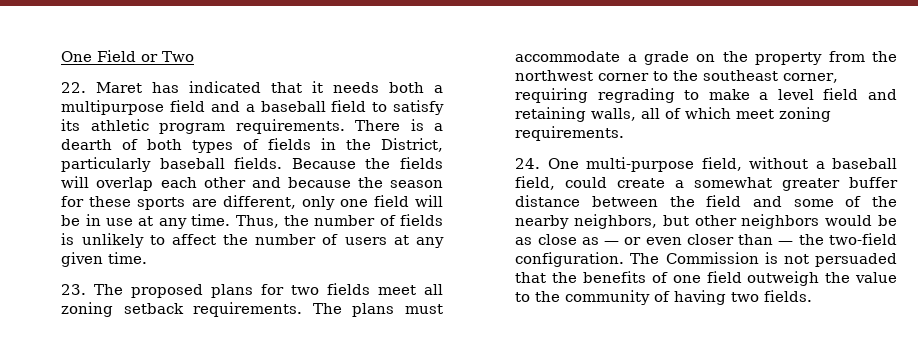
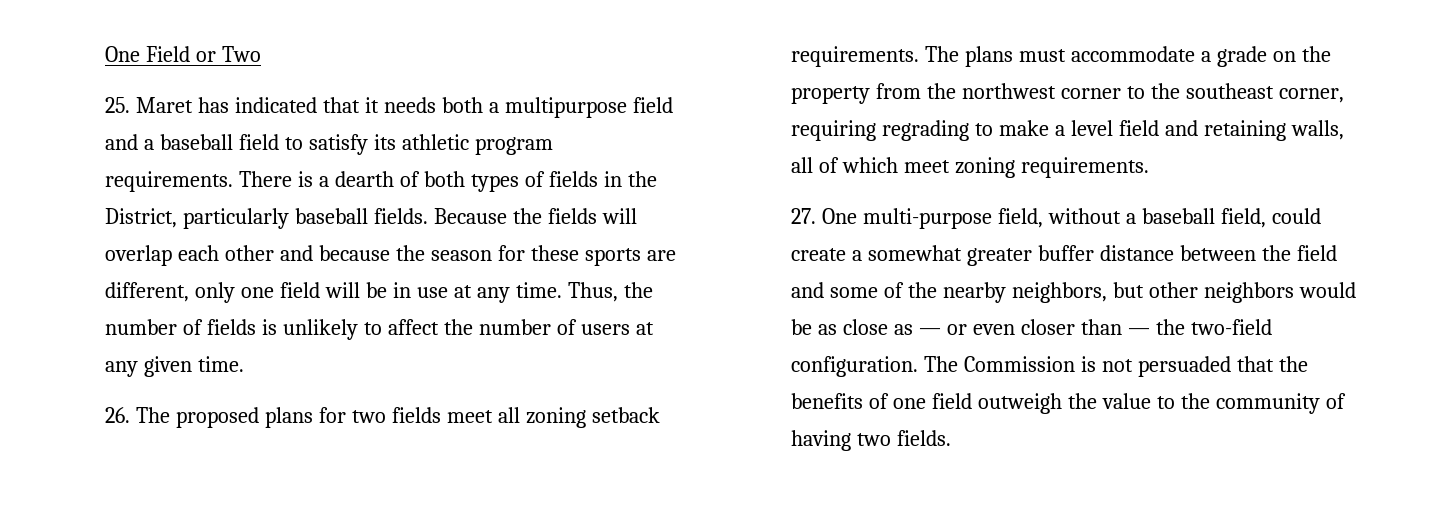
[61,82,87,93] 22. -> [105,97,131,113] 25.
[61,284,87,295] 23. -> [105,407,131,423] 26.
[515,158,541,169] 24. -> [791,208,817,224] 27.

